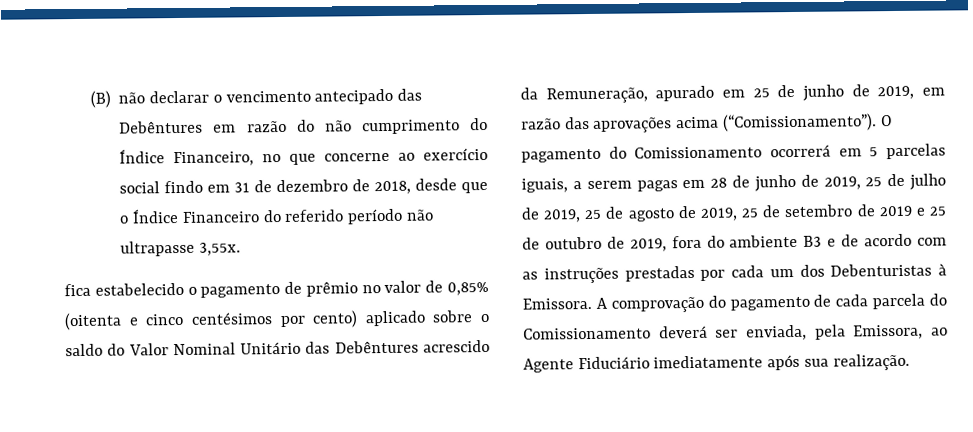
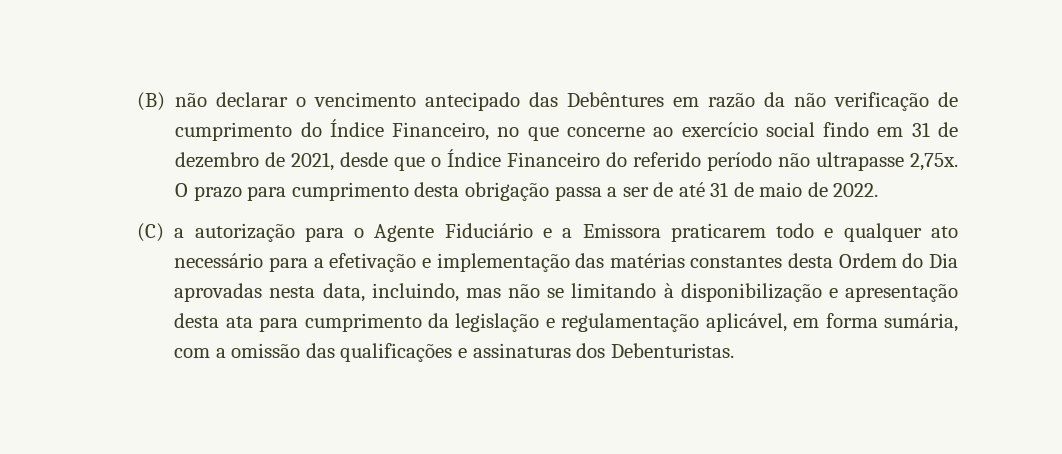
[296,119,352,132] do não -> [764,92,958,111] da não verificação de
[374,180,412,195] 2018, -> [291,152,335,171] 2021,
[199,242,242,256] [64,280,489,298] [64,310,490,331] [65,339,490,357] [520,84,945,104] [521,113,893,133] [521,143,946,163] [521,173,946,193] [521,204,947,223] [522,233,948,252] [522,263,947,284] [522,293,947,313] [523,324,948,341] [523,353,910,373] 3,55x. // fica estabelecido o pagamento de prêmio no valor de 0,85% (oitenta e cinco centésimos por cento) aplicado sobre o saldo do Valor Nominal Unitário das Debêntures acrescido da Remuneração, apurado em 25 de junho de 2019, em razão das aprovações acima (“Comissionamento”). O pagamento do Comissionamento ocorrerá em 5 parcelas iguais, a serem pagas em 28 de junho de 2019, 25 de julho de 2019, 25 de agosto de 2019, 25 de setembro de 2019 e 25 de outubro de 2019, fora do ambiente B3 e de acordo com as instruções prestadas por cada um dos Debenturistas à Emissora. A comprovação do pagamento de cada parcela do Comissionamento deverá ser enviada, pela Emissora, ao Agente Fiduciário imediatamente após sua realização. -> [910,153,959,171] [175,182,879,201] [137,223,958,242] [174,253,959,272] [174,283,959,302] [174,313,959,332] [174,343,734,362] 2,75x. O prazo para cumprimento desta obrigação passa a ser de até 31 de maio de 2022. // (C) a autorização para o Agente Fiduciário e a Emissora praticarem todo e qualquer ato necessário para a efetivação e implementação das matérias constantes desta Ordem do Dia aprovadas nesta data, incluindo, mas não se limitando à disponibilização e apresentação desta ata para cumprimento da legislação e regulamentação aplicável, em forma sumária, com a omissão das qualificações e assinaturas dos Debenturistas.

